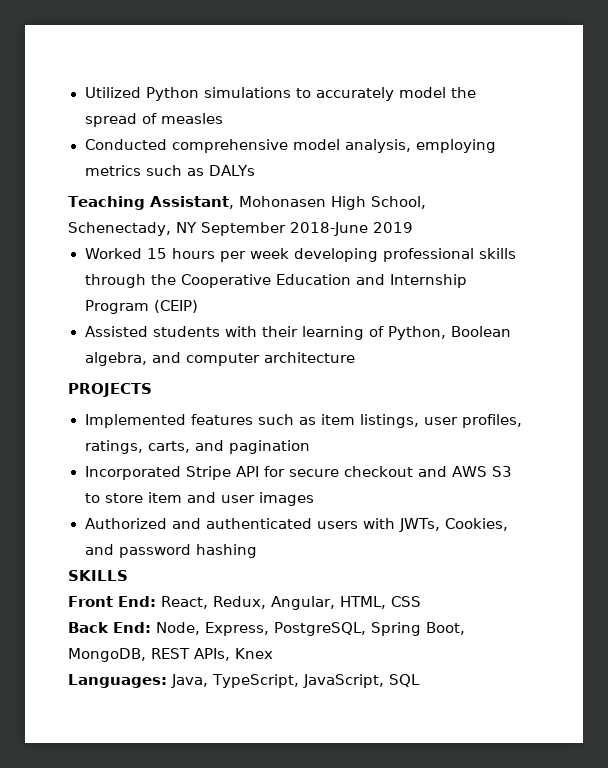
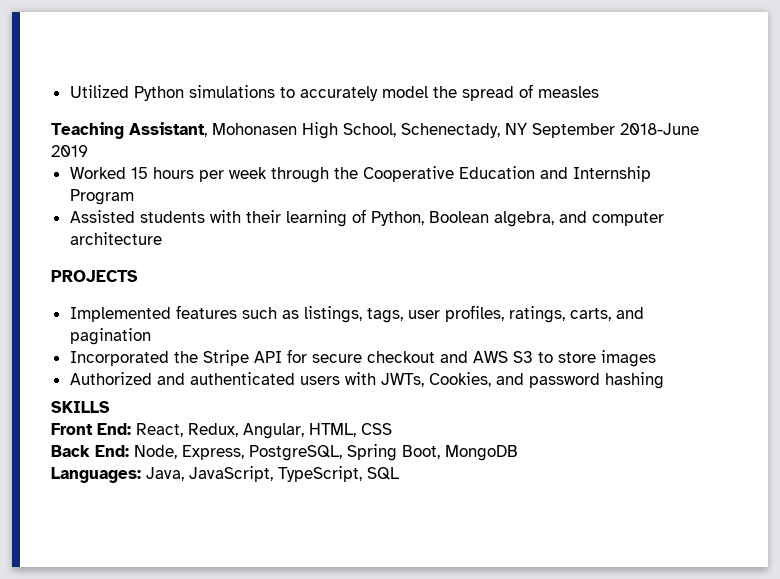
[84,139,496,153] [84,165,256,176] // Conducted comprehensive model analysis, employing metrics such as DALYs -> (599, 92) none
[294,248,517,262] developing professional skills -> (267, 173) none
[153,300,198,313] (CEIP) -> (134, 197) none
[320,414,419,428] item listings, -> [303,306,403,323] listings, tags,
(181, 473) none -> [173,351,198,363] the
[147,492,255,503] item and user -> (596, 357) none
[68,648,273,662] MongoDB, REST APIs, Knex -> [445,445,518,461] MongoDB
[212,674,384,688] TypeScript, JavaScript, -> [189,466,362,482] JavaScript, TypeScript,

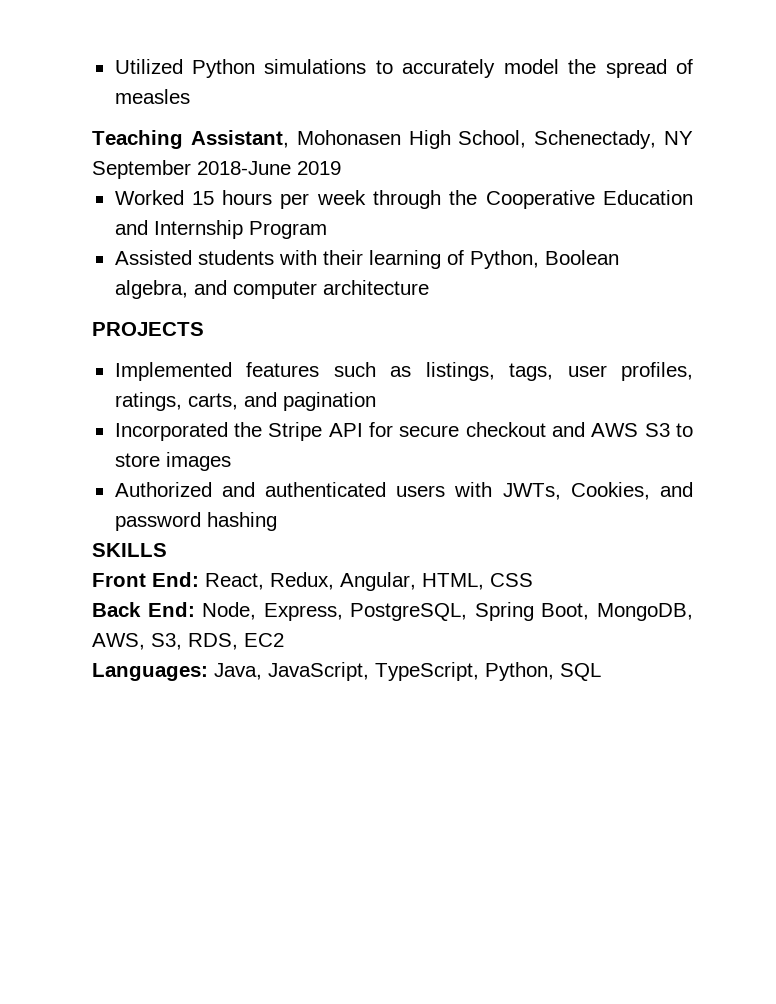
[445,445,518,461] MongoDB -> [597,603,693,621] [92,633,284,650] MongoDB, AWS, S3, RDS, EC2
(362, 474) none -> [485,662,554,681] Python,

